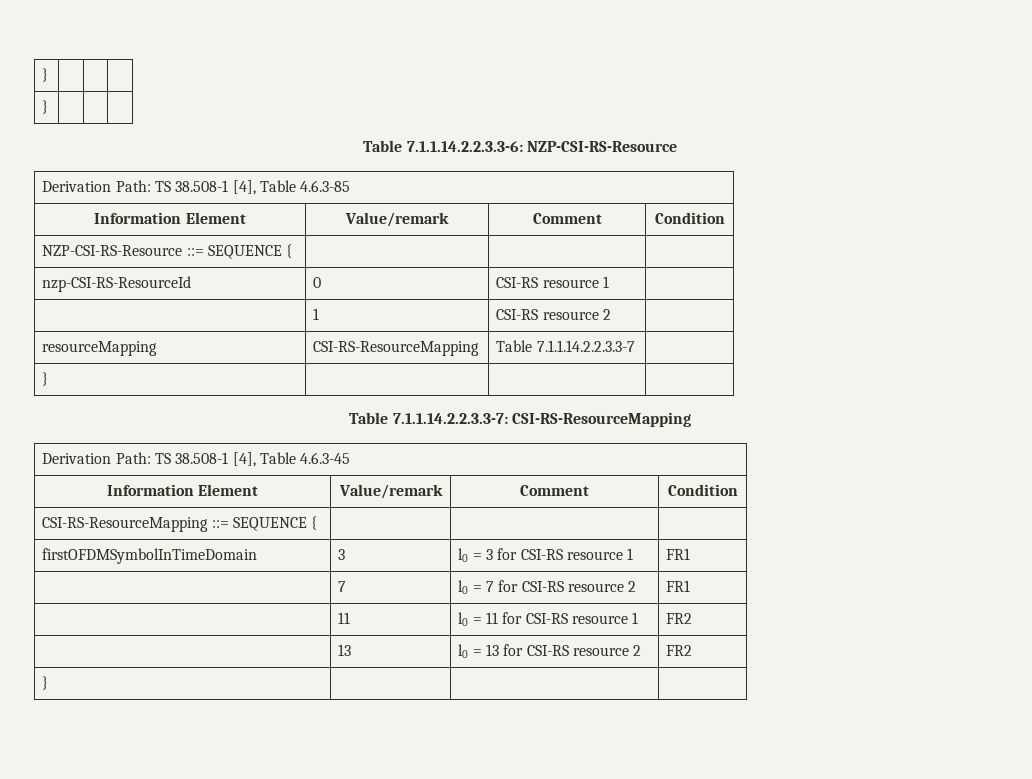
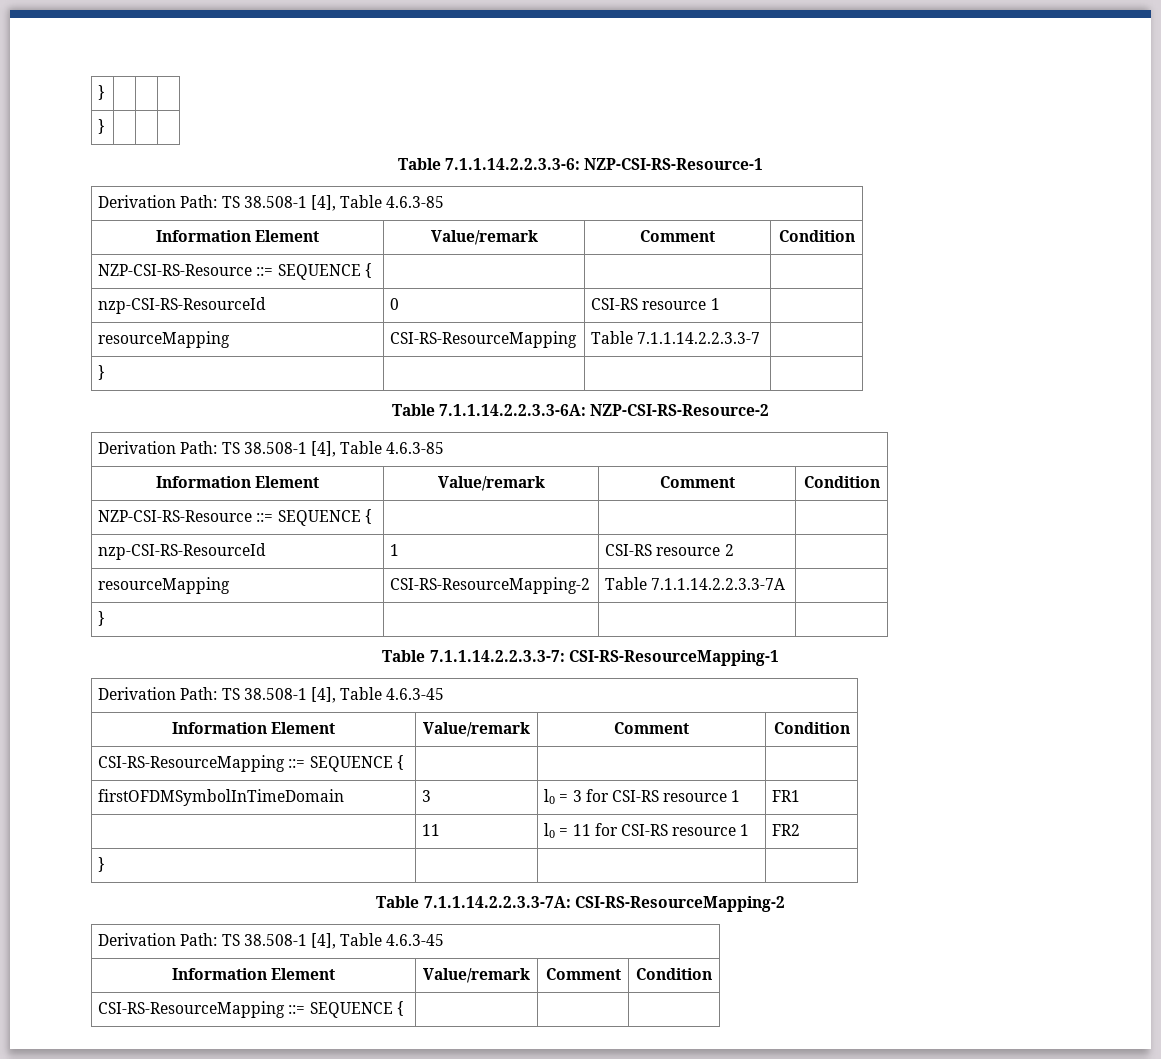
[526,141,677,152] NZP-CSI-RS-Resource -> [584,158,764,170] NZP-CSI-RS-Resource-1
[313,308,320,320] [496,309,611,320] // | 1 | CSI-RS resource 2 | -> (720, 304) none
(49, 379) none -> [391,404,770,416] [98,441,445,457] [155,476,320,488] [437,476,545,491] [659,476,735,488] [803,476,880,488] [98,509,372,526] [98,543,267,560] [390,544,400,556] [605,544,734,556] [98,577,231,594] [390,577,591,594] [605,577,786,590] [98,611,106,626] // Table 7.1.1.14.2.2.3.3-6A: NZP-CSI-RS-Resource-2 // Derivation Path: TS 38.508-1 [4], Table 4.6.3-85 // Information Element | Value/remark | Comment | Condition // NZP-CSI-RS-Resource ::= SEQUENCE { | | | // nzp-CSI-RS-ResourceId | 1 | CSI-RS resource 2 | // resourceMapping | CSI-RS-ResourceMapping-2 | Table 7.1.1.14.2.2.3.3-7A | // } | | |
[511,412,691,427] CSI-RS-ResourceMapping -> [568,650,779,666] CSI-RS-ResourceMapping-1
[338,581,347,592] [458,580,637,594] [666,580,691,592] // | 7 | l0 = 7 for CSI-RS resource 2 | FR1 -> (801, 796) none
[338,644,352,656] [458,644,642,658] [666,645,693,656] [42,676,49,690] | 13 | l0 = 13 for CSI-RS resource 2 | FR2 // } -> [98,857,106,872] [376,896,785,912] [98,933,445,949] [171,968,336,980] [423,968,530,983] [545,968,621,980] [636,968,712,980] [98,1001,404,1018] } | | | // Table 7.1.1.14.2.2.3.3-7A: CSI-RS-ResourceMapping-2 // Derivation Path: TS 38.508-1 [4], Table 4.6.3-45 // Information Element | Value/remark | Comment | Condition // CSI-RS-ResourceMapping ::= SEQUENCE {

